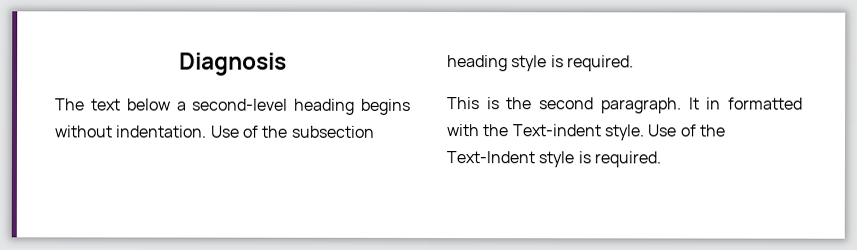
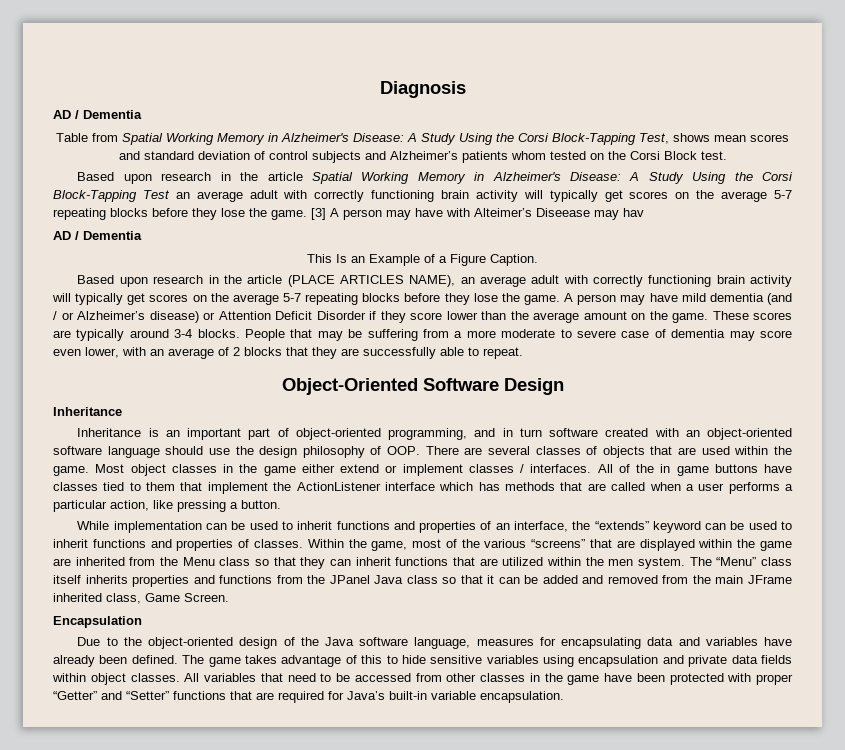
[55,98,412,115] [54,125,374,138] [447,55,634,72] [447,97,803,114] [446,124,726,141] [446,151,661,168] The text below a second-level heading begins without indentation. Use of the subsection heading style is required. // This is the second paragraph. It in formatted with the Text-indent style. Use of the Text-Indent style is required. -> [53,110,142,119] [56,133,789,145] [118,151,727,163] [77,172,794,184] [53,190,792,202] [53,208,644,220] [53,231,142,240] [307,254,538,266] [77,275,793,287] [52,293,792,305] [53,311,792,323] [53,329,792,341] [53,347,523,359] [281,378,564,395] [53,407,122,416] [77,428,792,440] [53,446,793,458] [53,464,792,476] [53,482,793,494] [53,500,281,512] [77,521,792,533] [53,539,792,551] [53,557,792,569] [53,575,792,587] [53,593,229,604] [53,616,142,628] [77,637,793,649] [53,655,793,667] [52,673,793,685] [53,691,564,703] AD / Dementia // Table from Spatial Working Memory in Alzheimer's Disease: A Study Using the Corsi Block-Tapping Test, shows mean scores and standard deviation of control subjects and Alzheimer’s patients whom tested on the Corsi Block test. // Based upon research in the article Spatial Working Memory in Alzheimer's Disease: A Study Using the Corsi Block-Tapping Test an average adult with correctly functioning brain activity will typically get scores on the average 5-7 repeating blocks before they lose the game. [3] A person may have with Alteimer’s Diseease may hav // AD / Dementia // This Is an Example of a Figure Caption. // Based upon research in the article (PLACE ARTICLES NAME), an average adult with correctly functioning brain activity will typically get scores on the average 5-7 repeating blocks before they lose the game. A person may have mild dementia (and / or Alzheimer’s disease) or Attention Deficit Disorder if they score lower than the average amount on the game. These scores are typically around 3-4 blocks. People that may be suffering from a more moderate to severe case of dementia may score even lower, with an average of 2 blocks that they are successfully able to repeat. // Object-Oriented Software Design // Inheritance // Inheritance is an important part of object-oriented programming, and in turn software created with an object-oriented software language should use the design philosophy of OOP. There are several classes of objects that are used within the game. Most object classes in the game either extend or implement classes / interfaces. All of the in game buttons have classes tied to them that implement the ActionListener interface which has methods that are called when a user performs a particular action, like pressing a button. // While implementation can be used to inherit functions and properties of an interface, the “extends” keyword can be used to inherit functions and properties of classes. Within the game, most of the various “screens” that are displayed within the game are inherited from the Menu class so that they can inherit functions that are utilized within the men system. The “Menu” class itself inherits properties and functions from the JPanel Java class so that it can be added and removed from the main JFrame inherited class, Game Screen. // Encapsulation // Due to the object-oriented design of the Java software language, measures for encapsulating data and variables have already been defined. The game takes advantage of this to hide sensitive variables using encapsulation and private data fields within object classes. All variables that need to be accessed from other classes in the game have been protected with proper “Getter” and “Setter” functions that are required for Java’s built-in variable encapsulation.

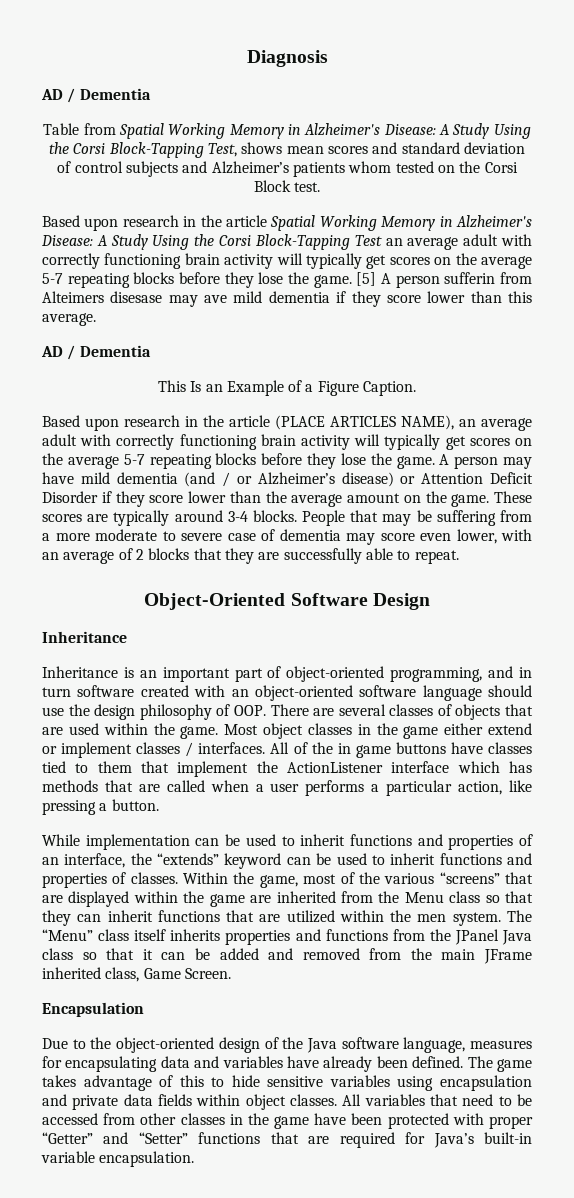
[311,208,644,220] [3] A person may have with Alteimer’s Diseease may hav -> [356,272,533,288] [42,291,533,307] [42,313,96,326] [5] A person sufferin from Alteimers disesase may ave mild dementia if they score lower than this average.

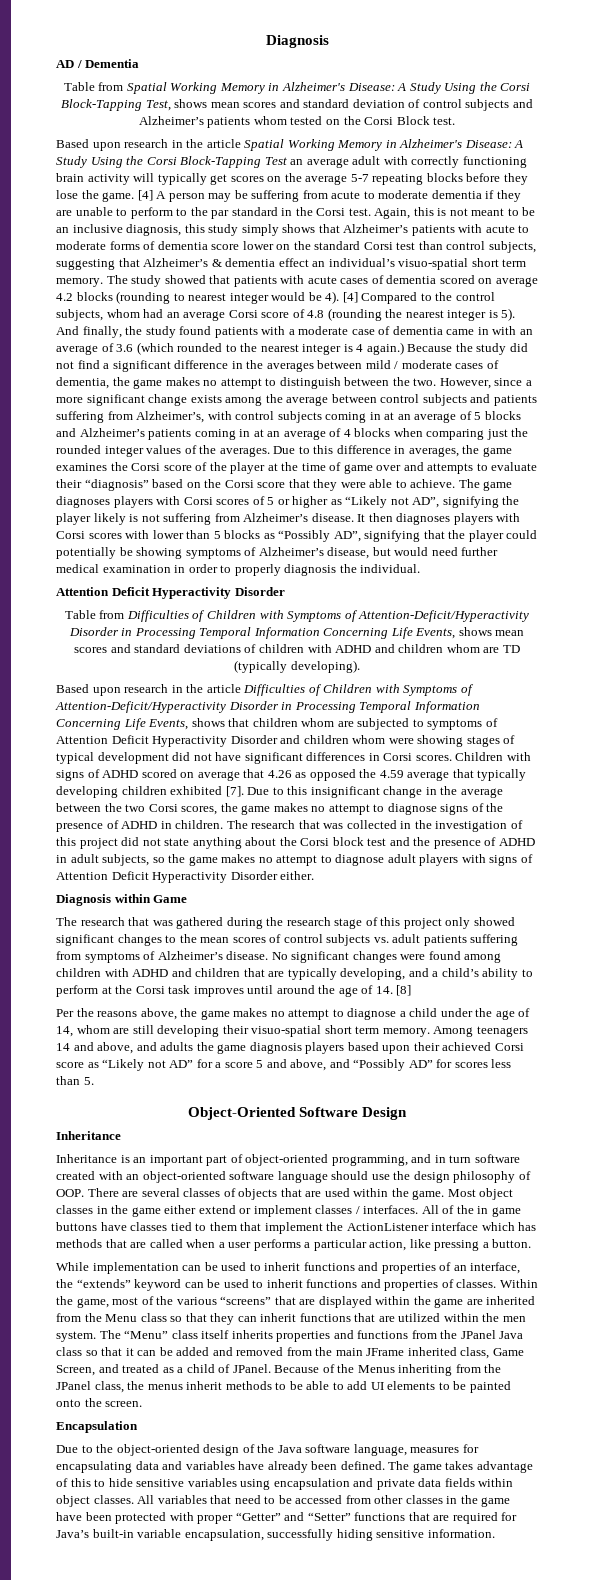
[356,272,533,288] [42,291,533,307] [42,313,96,326] [41,345,151,360] [157,380,417,396] [42,415,532,431] [42,434,532,450] [42,453,532,469] [42,472,534,487] [42,491,532,507] [42,510,532,526] [42,529,532,545] [42,548,459,564] [5] A person sufferin from Alteimers disesase may ave mild dementia if they score lower than this average. // AD / Dementia // This Is an Example of a Figure Caption. // Based upon research in the article (PLACE ARTICLES NAME), an average adult with correctly functioning brain activity will typically get scores on the average 5-7 repeating blocks before they lose the game. A person may have mild dementia (and / or Alzheimer’s disease) or Attention Deficit Disorder if they score lower than the average amount on the game. These scores are typically around 3-4 blocks. People that may be suffering from a more moderate to severe case of dementia may score even lower, with an average of 2 blocks that they are successfully able to repeat. -> [137,190,521,202] [56,207,536,219] [56,224,530,236] [56,241,536,253] [56,258,527,270] [56,275,538,287] [56,291,495,304] [56,308,516,321] [56,326,533,338] [56,342,528,355] [56,360,499,372] [56,377,532,389] [56,394,537,406] [56,411,521,423] [56,428,529,440] [56,445,512,457] [56,462,538,474] [56,479,513,491] [56,496,520,508] [56,513,521,525] [56,530,538,542] [56,547,499,559] [56,564,421,576] [56,587,285,599] [64,610,530,622] [68,627,525,639] [74,644,520,653] [234,660,360,673] [56,684,474,696] [55,701,480,713] [56,718,498,730] [56,735,516,747] [56,752,531,764] [56,769,527,781] [56,786,503,798] [56,803,504,815] [56,820,523,832] [56,837,535,849] [56,854,533,866] [56,871,315,883] [56,894,188,906] [56,917,515,929] [56,934,519,946] [56,951,502,963] [56,968,533,980] [56,985,412,997] [56,1008,531,1020] [56,1025,528,1037] [56,1042,524,1054] [56,1059,512,1071] [56,1076,94,1085] [4] A person may be suffering from acute to moderate dementia if they are unable to perform to the par standard in the Corsi test. Again, this is not meant to be an inclusive diagnosis, this study simply shows that Alzheimer’s patients with acute to moderate forms of dementia score lower on the standard Corsi test than control subjects, suggesting that Alzheimer’s & dementia effect an individual’s visuo-spatial short term memory. The study showed that patients with acute cases of dementia scored on average 4.2 blocks (rounding to nearest integer would be 4). [4] Compared to the control subjects, whom had an average Corsi score of 4.8 (rounding the nearest integer is 5). And finally, the study found patients with a moderate case of dementia came in with an average of 3.6 (which rounded to the nearest integer is 4 again.) Because the study did not find a significant difference in the averages between mild / moderate cases of dementia, the game makes no attempt to distinguish between the two. However, since a more significant change exists among the average between control subjects and patients suffering from Alzheimer’s, with control subjects coming in at an average of 5 blocks and Alzheimer’s patients coming in at an average of 4 blocks when comparing just the rounded integer values of the averages. Due to this difference in averages, the game examines the Corsi score of the player at the time of game over and attempts to evaluate their “diagnosis” based on the Corsi score that they were able to achieve. The game diagnoses players with Corsi scores of 5 or higher as “Likely not AD”, signifying the player likely is not suffering from Alzheimer’s disease. It then diagnoses players with Corsi scores with lower than 5 blocks as “Possibly AD”, signifying that the player could potentially be showing symptoms of Alzheimer’s disease, but would need further medical examination in order to properly diagnosis the individual. // Attention Deficit Hyperactivity Disorder // Table from Difficulties of Children with Symptoms of Attention-Deficit/Hyperactivity Disorder in Processing Temporal Information Concerning Life Events, shows mean scores and standard deviations of children with ADHD and children whom are TD (typically developing). // Based upon research in the article Difficulties of Children with Symptoms of Attention-Deficit/Hyperactivity Disorder in Processing Temporal Information Concerning Life Events, shows that children whom are subjected to symptoms of Attention Deficit Hyperactivity Disorder and children whom were showing stages of typical development did not have significant differences in Corsi scores. Children with signs of ADHD scored on average that 4.26 as opposed the 4.59 average that typically developing children exhibited [7]. Due to this insignificant change in the average between the two Corsi scores, the game makes no attempt to diagnose signs of the presence of ADHD in children. The research that was collected in the investigation of this project did not state anything about the Corsi block test and the presence of ADHD in adult subjects, so the game makes no attempt to diagnose adult players with signs of Attention Deficit Hyperactivity Disorder either. // Diagnosis within Game // The research that was gathered during the research stage of this project only showed significant changes to the mean scores of control subjects vs. adult patients suffering from symptoms of Alzheimer’s disease. No significant changes were found among children with ADHD and children that are typically developing, and a child’s ability to perform at the Corsi task improves until around the age of 14. [8] // Per the reasons above, the game makes no attempt to diagnose a child under the age of 14, whom are still developing their visuo-spatial short term memory. Among teenagers 14 and above, and adults the game diagnosis players based upon their achieved Corsi score as “Likely not AD” for a score 5 and above, and “Possibly AD” for scores less than 5.
[184,968,231,979] Screen. -> [56,1364,502,1376] [56,1381,511,1393] [56,1398,143,1407] Screen, and treated as a child of JPanel. Because of the Menus inheriting from the JPanel class, the menus inherit methods to be able to add UI elements to be painted onto the screen.
[99,1151,195,1167] encapsulation. -> [184,1529,495,1541] encapsulation, successfully hiding sensitive information.

